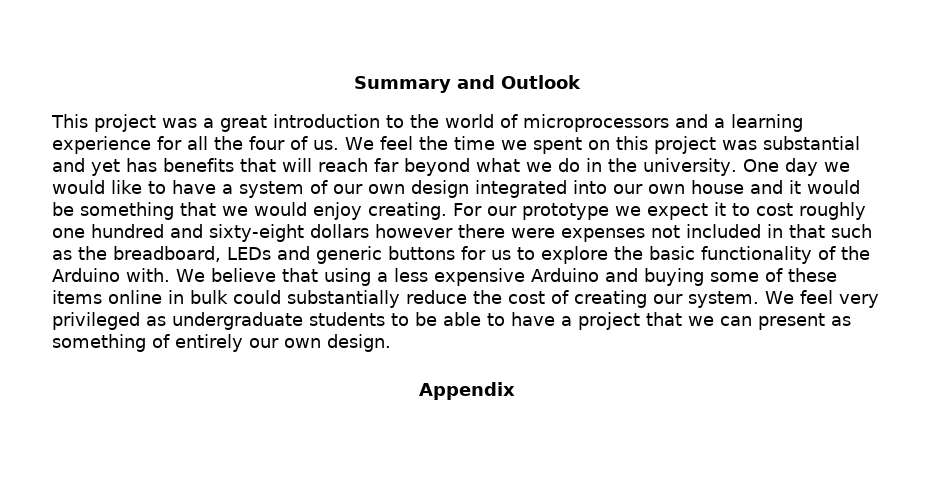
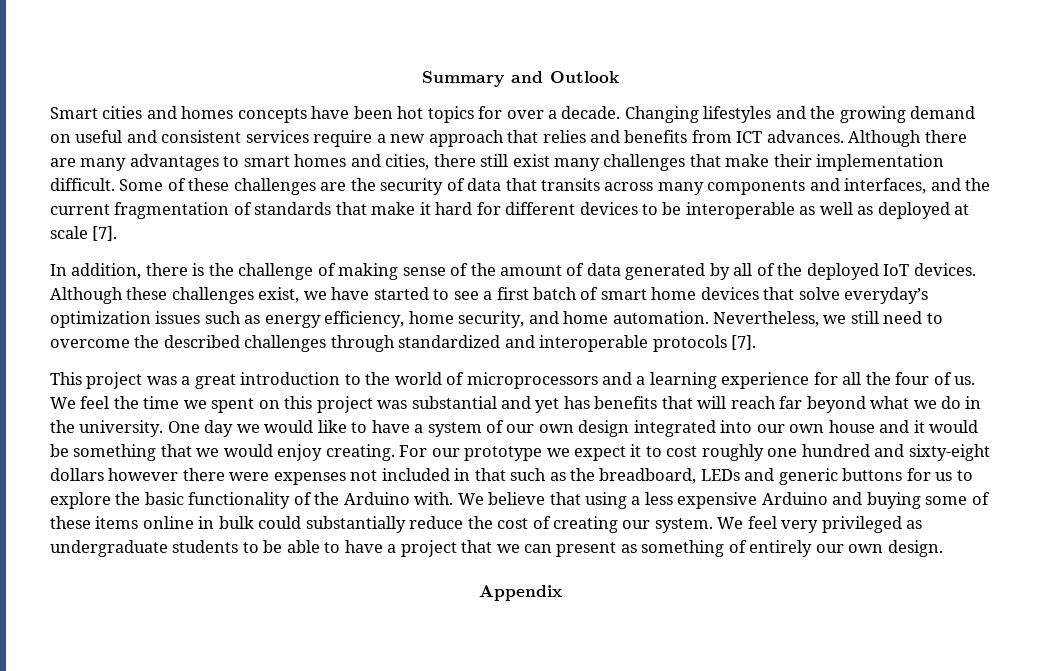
(581, 82) none -> [50,106,976,123] [50,130,967,147] [50,154,945,171] [50,178,991,195] [50,202,970,219] [50,226,118,241] [50,263,976,280] [50,287,929,304] [50,311,943,328] [50,335,757,352] // Smart cities and homes concepts have been hot topics for over a decade. Changing lifestyles and the growing demand on useful and consistent services require a new approach that relies and benefits from ICT advances. Although there are many advantages to smart homes and cities, there still exist many challenges that make their implementation difficult. Some of these challenges are the security of data that transits across many components and interfaces, and the current fragmentation of standards that make it hard for different devices to be interoperable as well as deployed at scale [7]. // In addition, there is the challenge of making sense of the amount of data generated by all of the deployed IoT devices. Although these challenges exist, we have started to see a first batch of smart home devices that solve everyday’s optimization issues such as energy efficiency, home security, and home automation. Nevertheless, we still need to overcome the described challenges through standardized and interoperable protocols [7].

